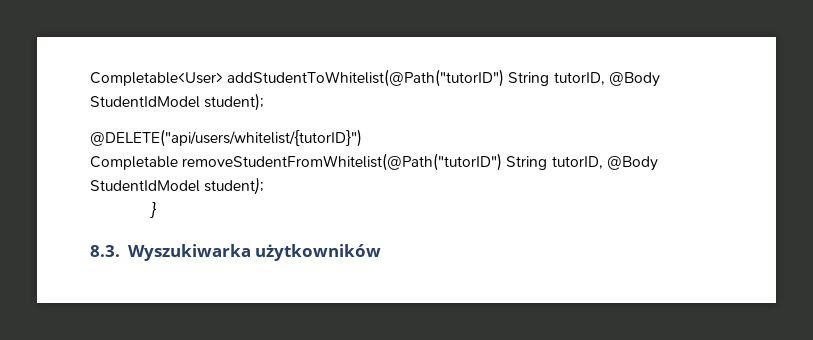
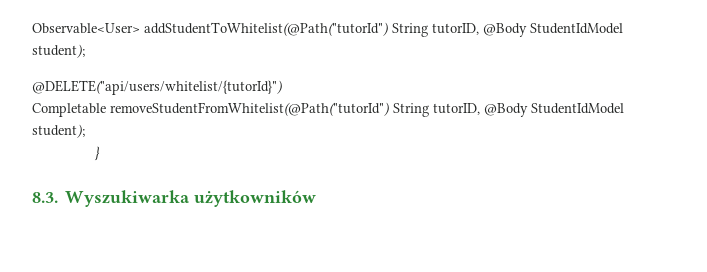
[90,69,660,87] [90,93,265,111] [90,129,362,147] Completable<User> addStudentToWhitelist(@Path("tutorID") String tutorID, @Body StudentIdModel student); // @DELETE("api/users/whitelist/{tutorID}") -> [32,22,623,37] [32,44,85,58] [32,80,282,95] Observable<User> addStudentToWhitelist(@Path("tutorId") String tutorID, @Body StudentIdModel student); // @DELETE("api/users/whitelist/{tutorId}")
[182,153,503,171] removeStudentFromWhitelist(@Path("tutorID") -> [110,102,389,116] removeStudentFromWhitelist(@Path("tutorId")

